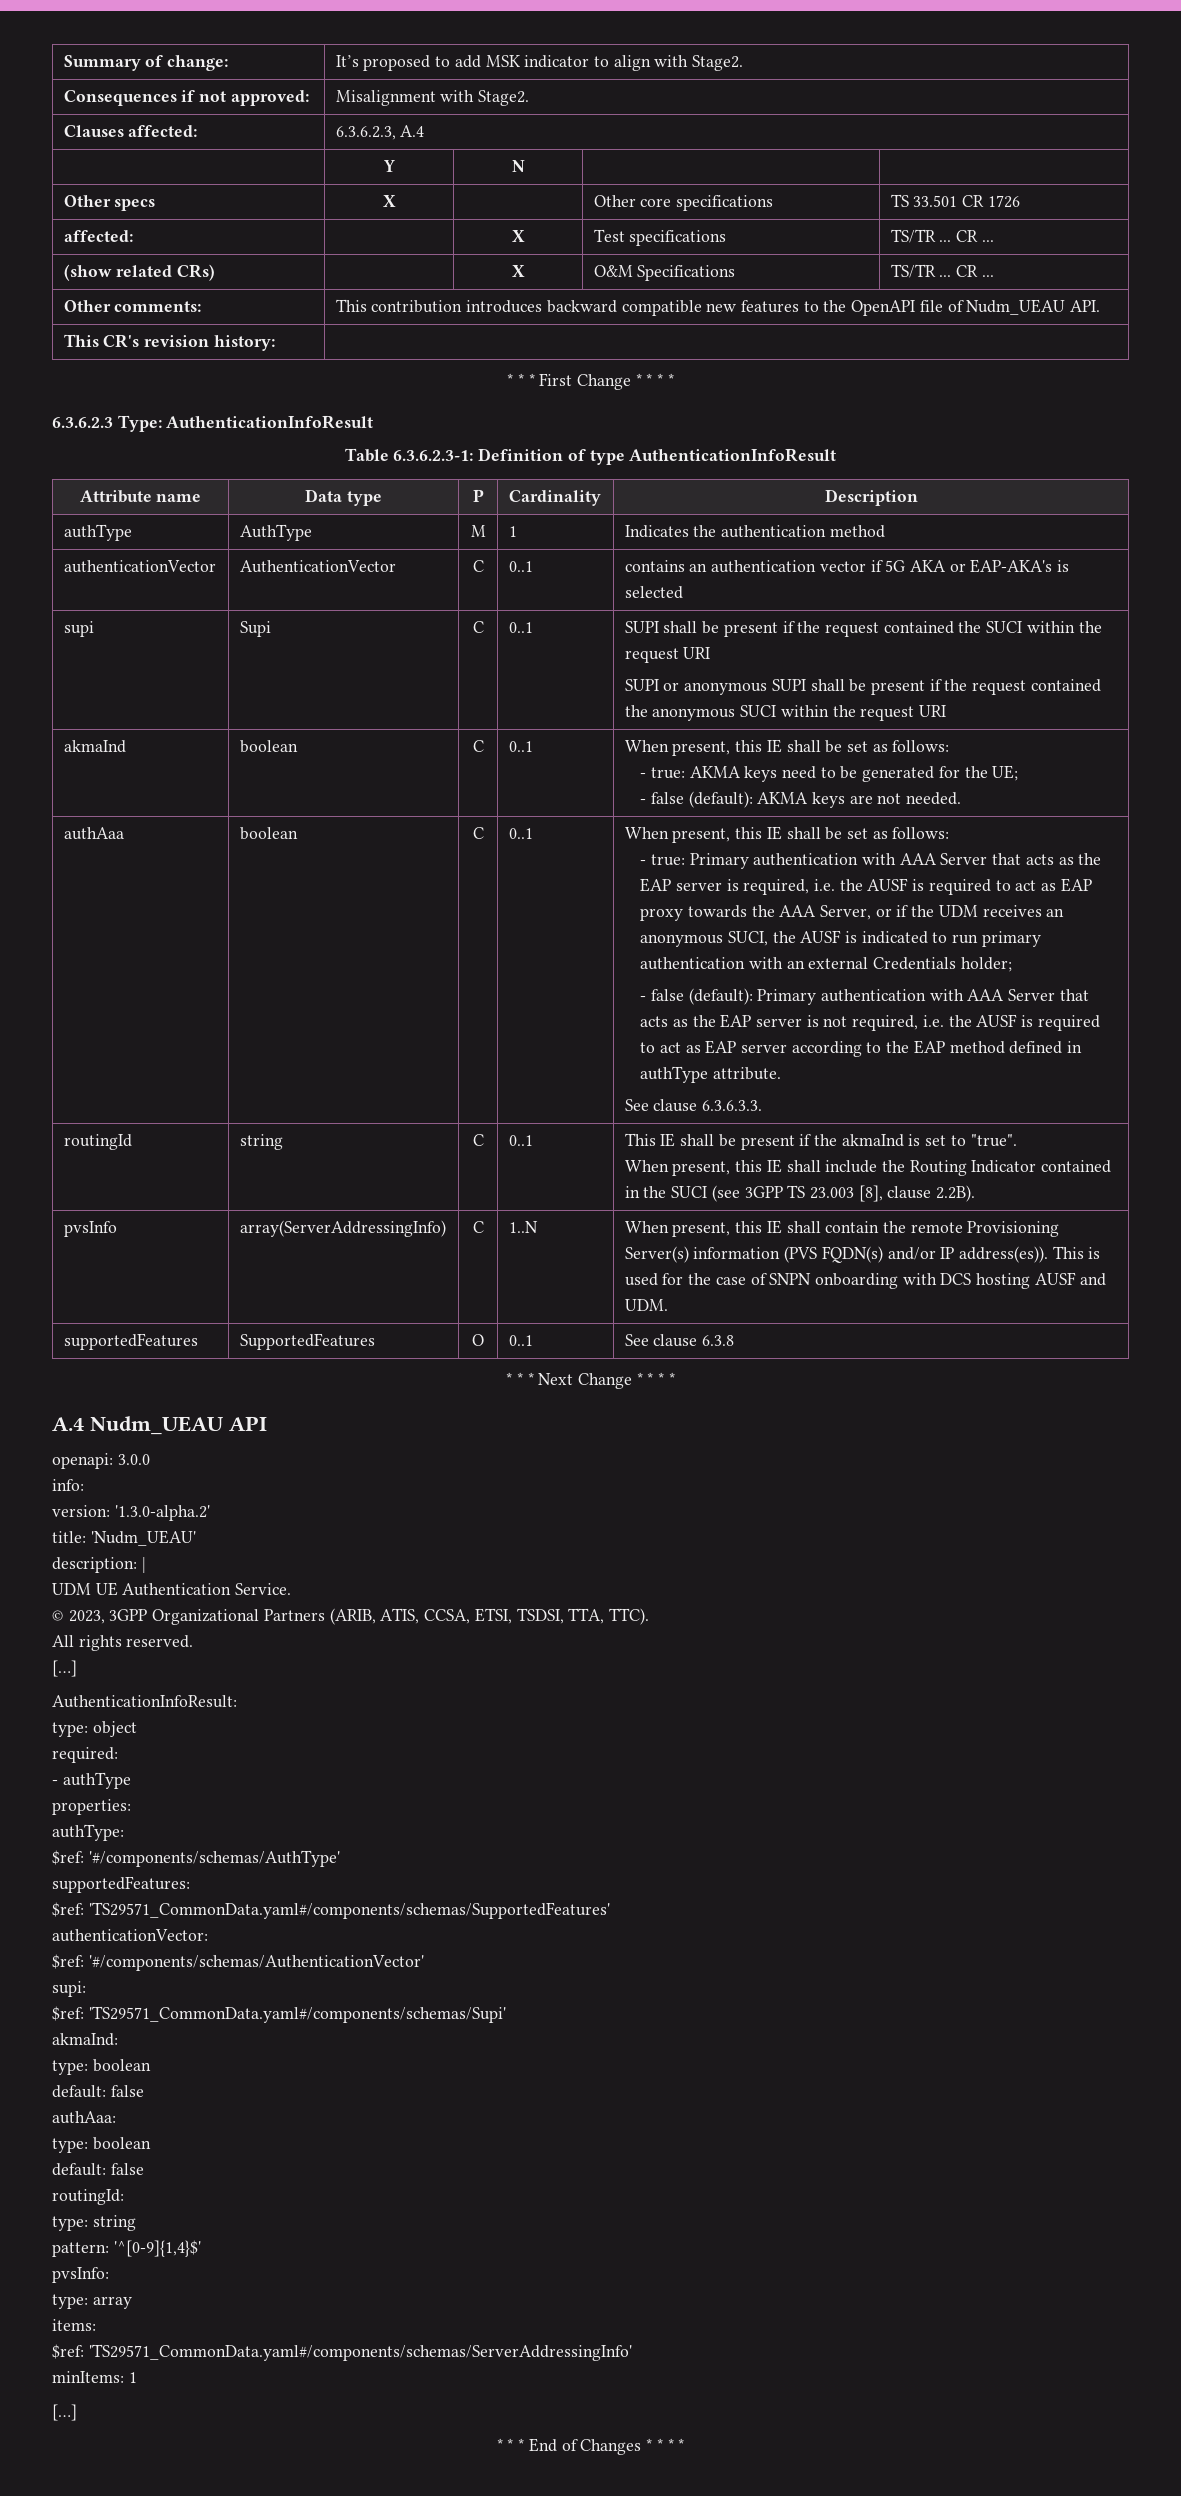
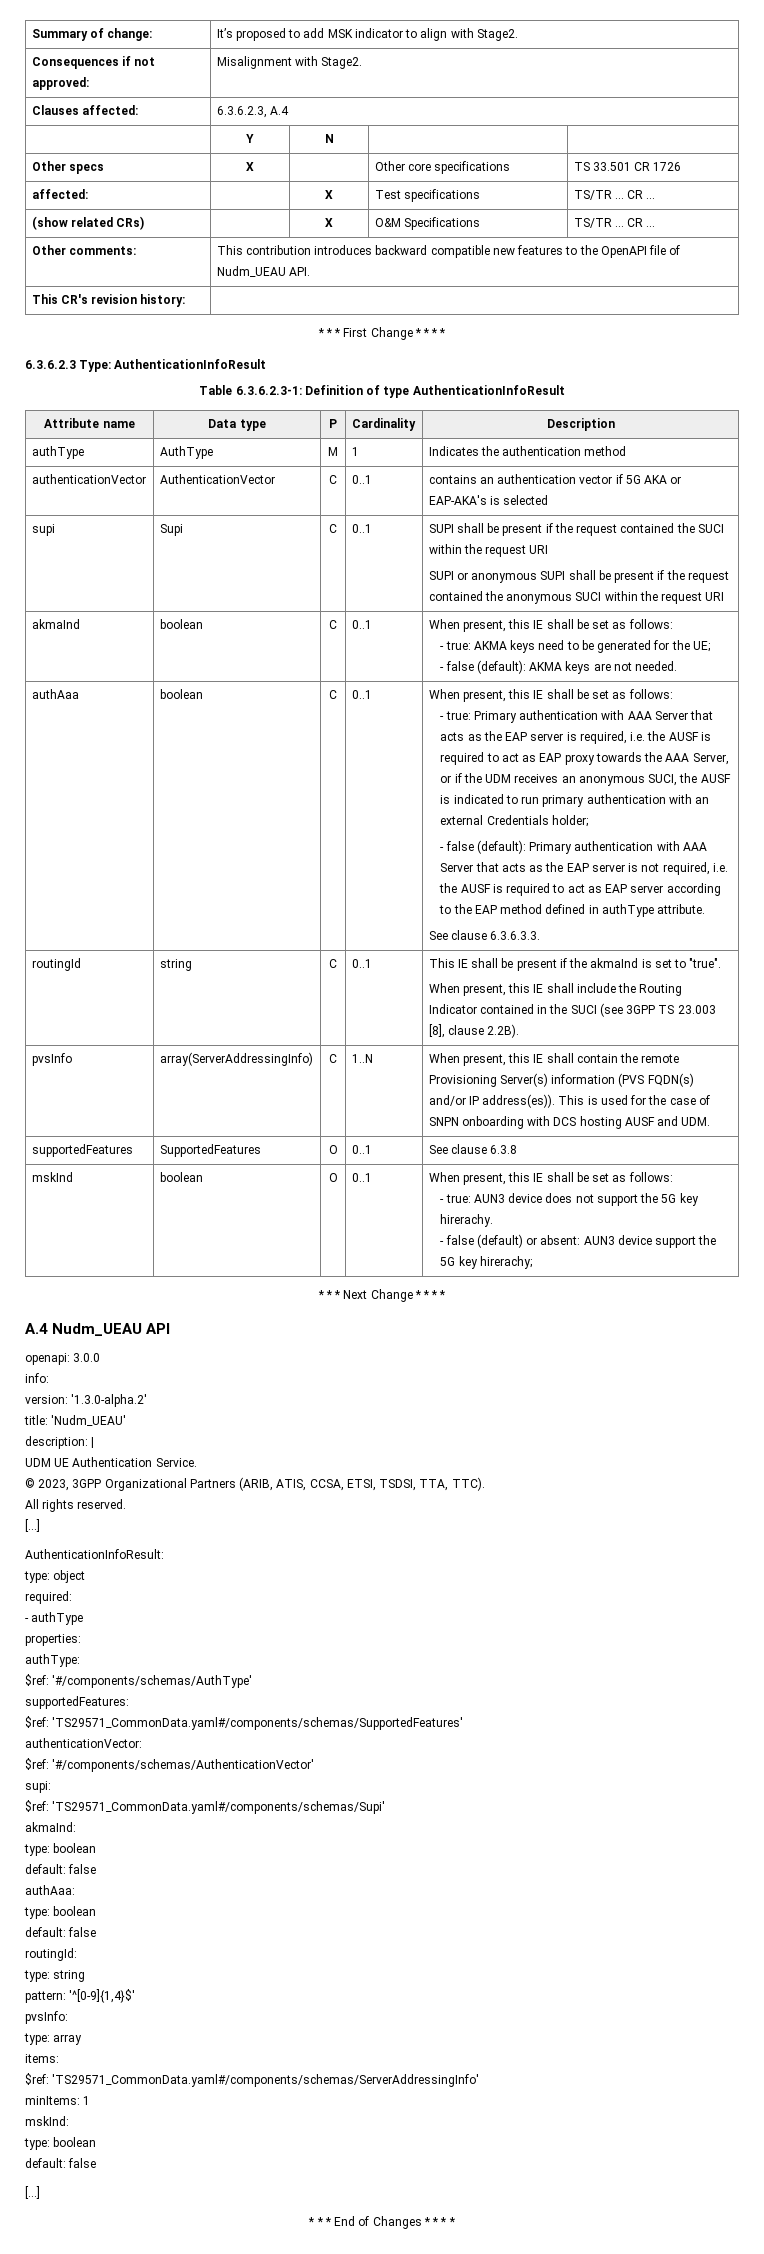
(735, 1340) none -> [31,1172,73,1182] [159,1172,203,1182] [328,1173,338,1182] [351,1173,372,1182] [428,1172,673,1185] [440,1193,699,1206] [440,1214,494,1227] [440,1234,717,1248] [440,1256,532,1269] // mskInd | boolean | O | 0..1 | When present, this IE shall be set as follows: // - true: AUN3 device does not support the 5G key hirerachy. // - false (default) or absent: AUN3 device support the 5G key hirerachy;
(137, 2377) none -> [25,2116,69,2126] [24,2137,97,2150] [25,2158,97,2168] // mskInd: // type: boolean // default: false

